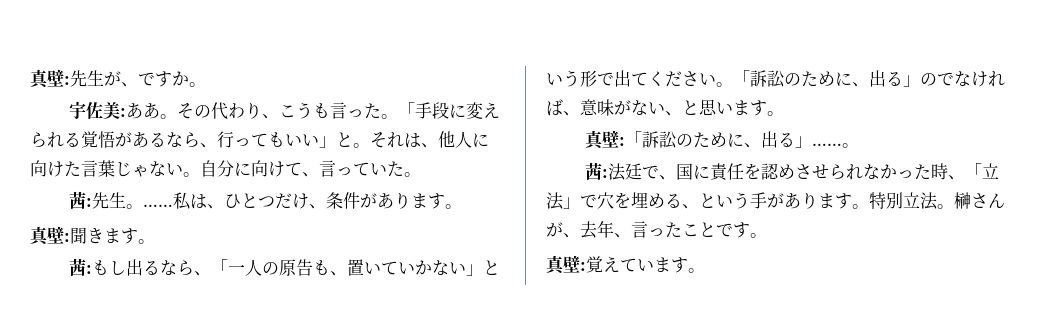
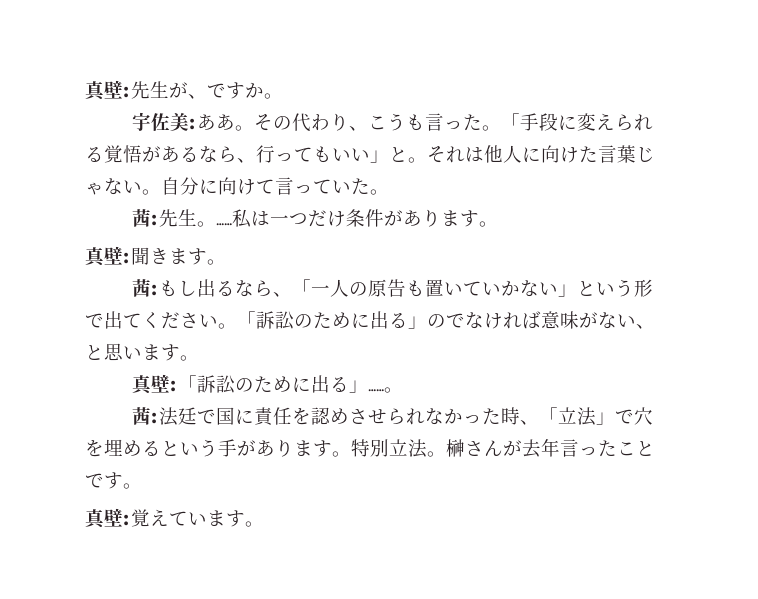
[421,143,438,148] 、 -> (484, 154) none
[302,172,319,177] 、 -> (275, 186) none
[207,193,327,209] 、ひとつだけ、 -> [270,210,347,227] 一つだけ
[330,271,348,276] 、 -> (426, 288) none
[852,82,869,87] 、 -> (370, 320) none
[563,111,580,116] 、 -> (541, 320) none
[744,143,762,148] 、 -> (312, 384) none
[659,175,677,180] 、 -> (217, 416) none
[682,204,699,209] 、 -> (161, 448) none
[563,220,631,239] 、去年、 -> [522,438,560,458] 去年

